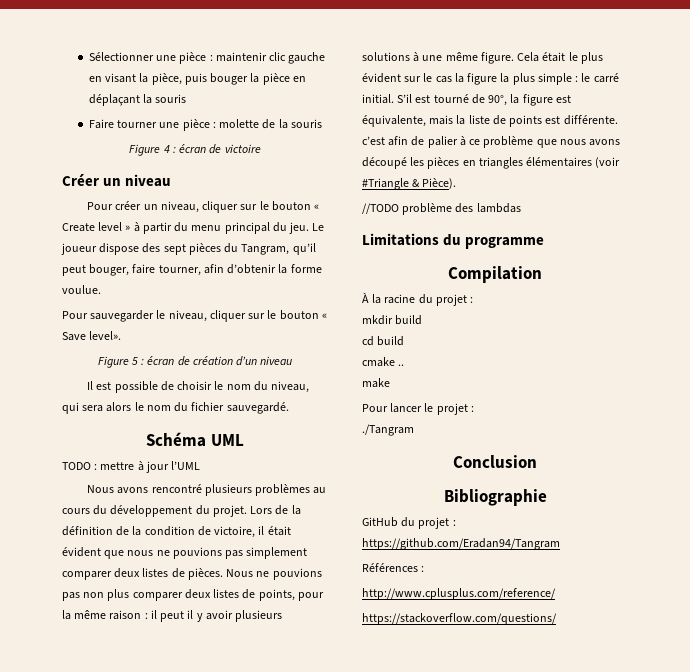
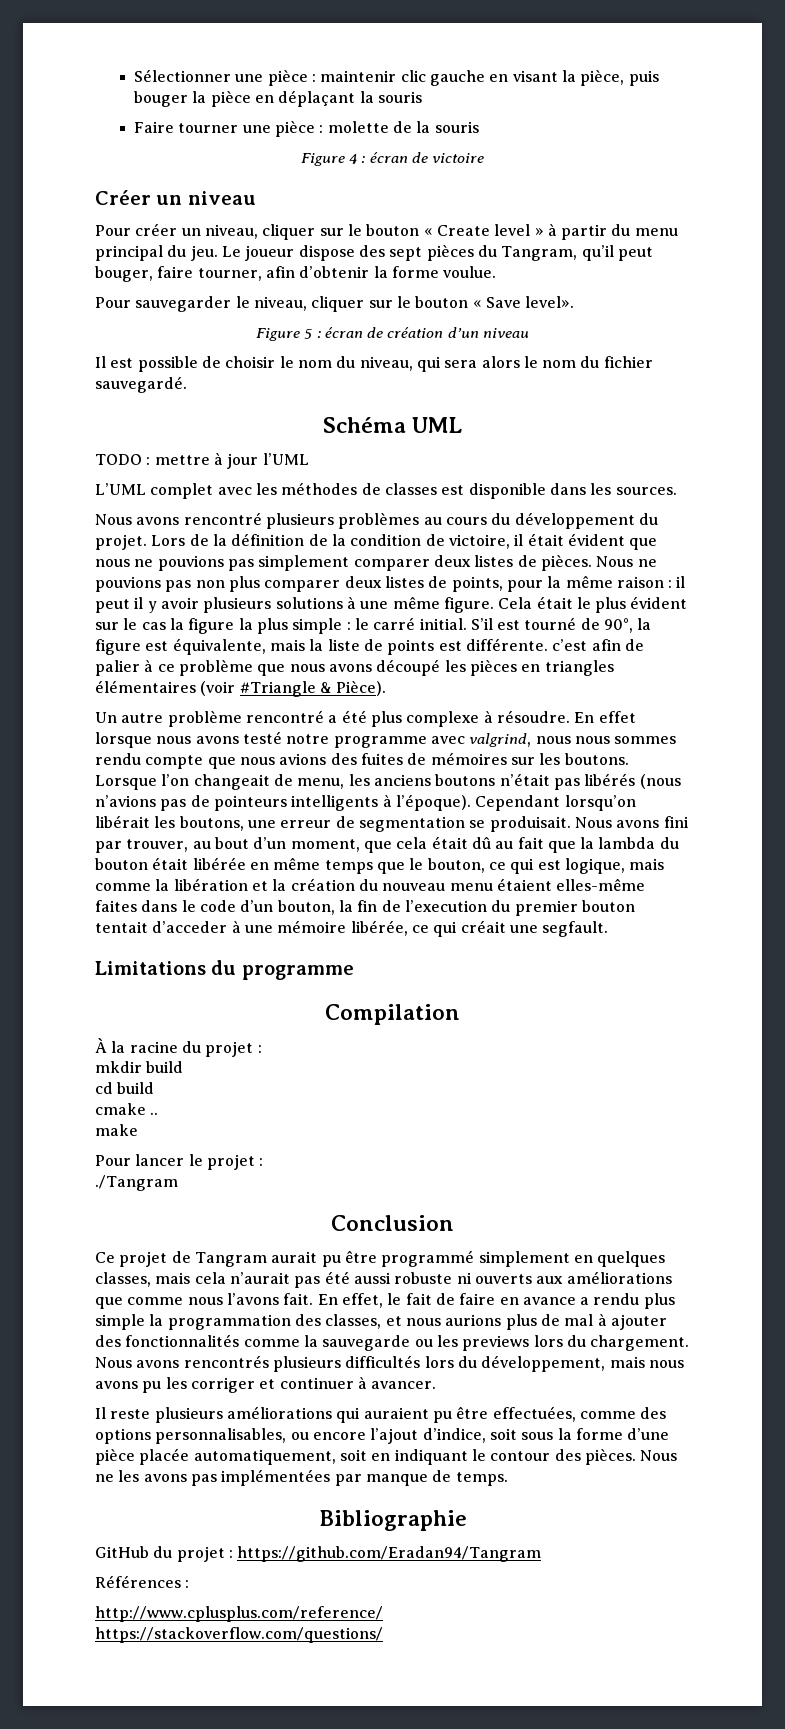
(201, 465) none -> [95,482,677,499] // L’UML complet avec les méthodes de classes est disponible dans les sources.
[362,203,521,215] //TODO problème des lambdas -> [95,710,636,727] [95,731,677,748] [95,752,629,769] [95,773,681,790] [95,794,636,811] [95,815,689,832] [95,836,679,853] [95,857,665,874] [95,878,646,891] [95,900,635,916] [95,920,609,937] Un autre problème rencontré a été plus complexe à résoudre. En effet lorsque nous avons testé notre programme avec valgrind, nous nous sommes rendu compte que nous avions des fuites de mémoires sur les boutons. Lorsque l’on changeait de menu, les anciens boutons n’était pas libérés (nous n’avions pas de pointeurs intelligents à l’époque). Cependant lorsqu’on libérait les boutons, une erreur de segmentation se produisait. Nous avons fini par trouver, au bout d’un moment, que cela était dû au fait que la lambda du bouton était libérée en même temps que le bouton, ce qui est logique, mais comme la libération et la création du nouveau menu étaient elles-même faites dans le code d’un bouton, la fin de l’execution du premier bouton tentait d’acceder à une mémoire libérée, ce qui créait une segfault.
(537, 461) none -> [95,1250,666,1267] [95,1271,672,1288] [95,1293,675,1309] [95,1313,667,1330] [95,1334,690,1351] [95,1355,684,1372] [95,1376,437,1393] [95,1406,667,1423] [95,1428,670,1444] [95,1448,678,1465] [95,1469,508,1486] // Ce projet de Tangram aurait pu être programmé simplement en quelques classes, mais cela n’aurait pas été aussi robuste ni ouverts aux améliorations que comme nous l’avons fait. En effet, le fait de faire en avance a rendu plus simple la programmation des classes, et nous aurions plus de mal à ajouter des fonctionnalités comme la sauvegarde ou les previews lors du chargement. Nous avons rencontrés plusieurs difficultés lors du développement, mais nous avons pu les corriger et continuer à avancer. // Il reste plusieurs améliorations qui auraient pu être effectuées, comme des options personnalisables, ou encore l’ajout d’indice, soit sous la forme d’une pièce placée automatiquement, soit en indiquant le contour des pièces. Nous ne les avons pas implémentées par manque de temps.

